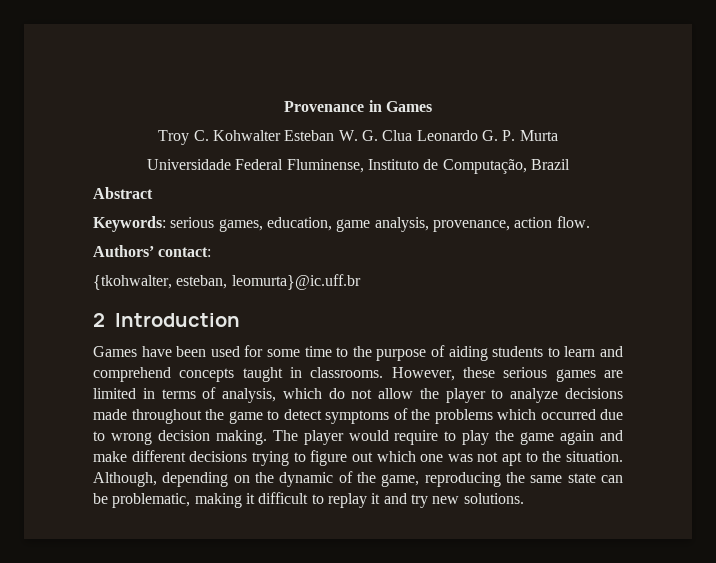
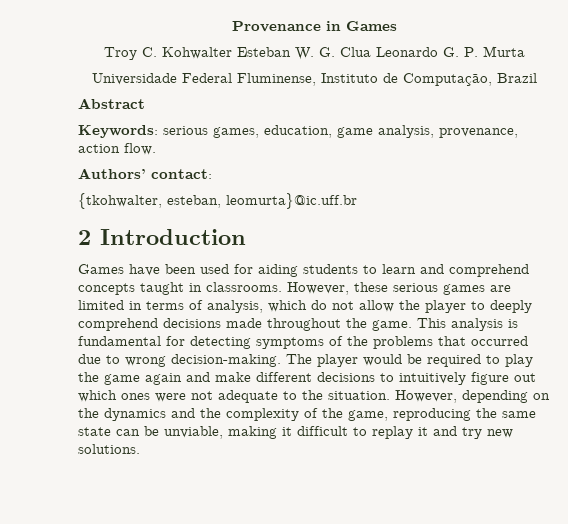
[267,345,446,361] some time to the purpose of -> (253, 269) none
[510,388,559,403] analyze -> [490,300,532,313] [78,318,158,331] deeply comprehend
[228,409,322,424] game to detect -> [372,318,518,331] [78,336,251,349] game. This analysis is fundamental for detecting
[497,409,536,420] which -> [438,336,466,346] that
[157,430,267,445] decision making. -> [171,354,281,367] decision-making.
[394,430,439,445] require -> [407,354,481,367] be required
[251,451,306,466] trying to -> [380,372,466,385] to intuitively
[420,452,523,466] one was not apt -> [121,390,278,403] ones were not adequate
[93,472,157,487] Although, -> [395,390,457,403] However,
[279,472,334,487] dynamic -> [104,408,299,421] dynamics and the complexity
[112,493,191,508] problematic, -> [164,426,223,439] unviable,

